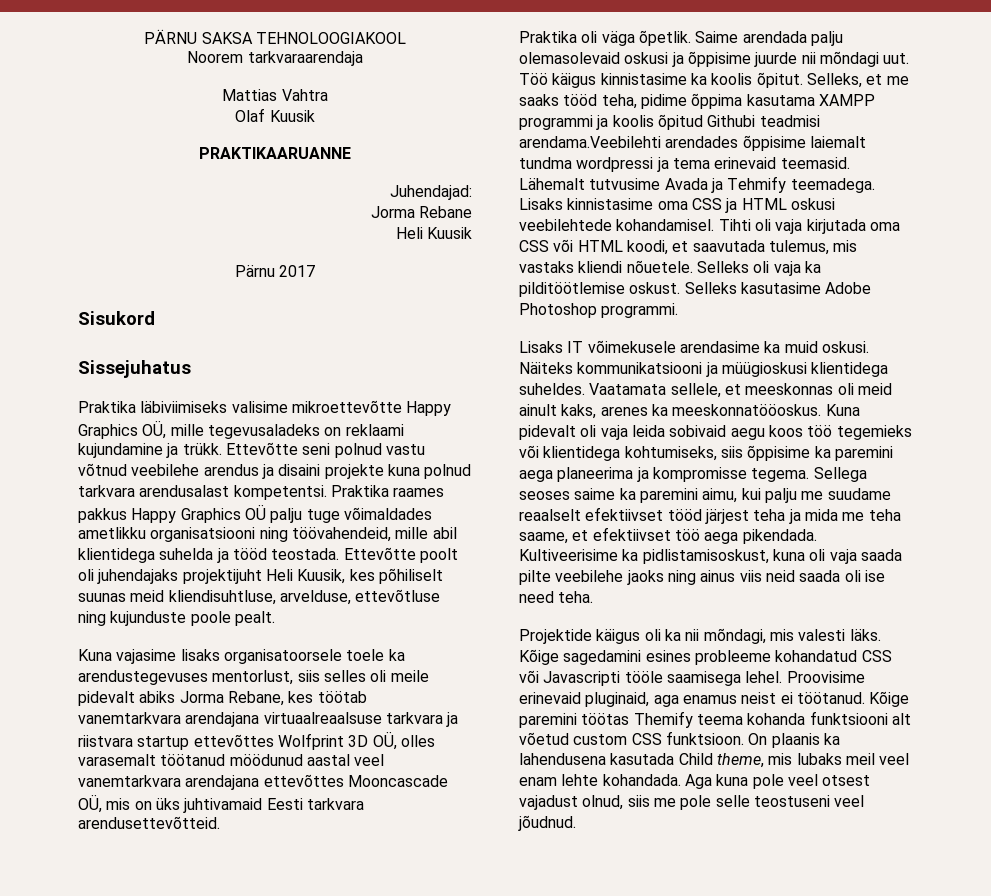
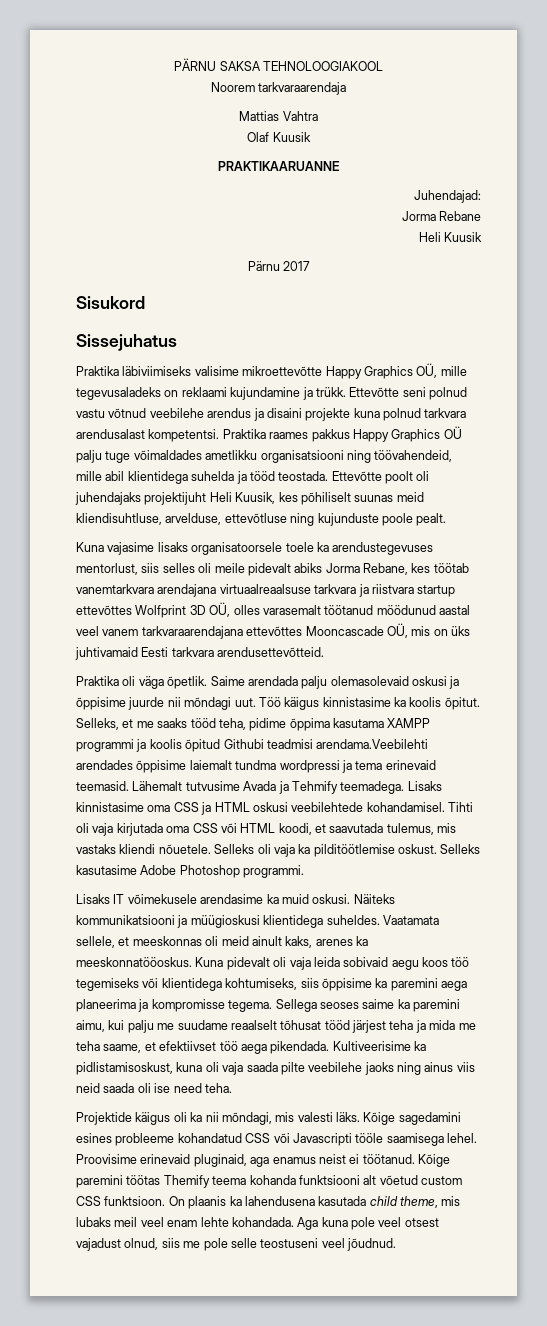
[78,775,260,790] vanemtarkvara arendajana -> [102,626,243,639] vanem tarkvaraarendajana
[836,425,912,440] tegemieks -> [76,978,139,991] tegemiseks
[585,507,664,521] efektiivset -> [280,1020,322,1030] tõhusat
[678,753,713,765] Child -> [369,1196,398,1206] child

